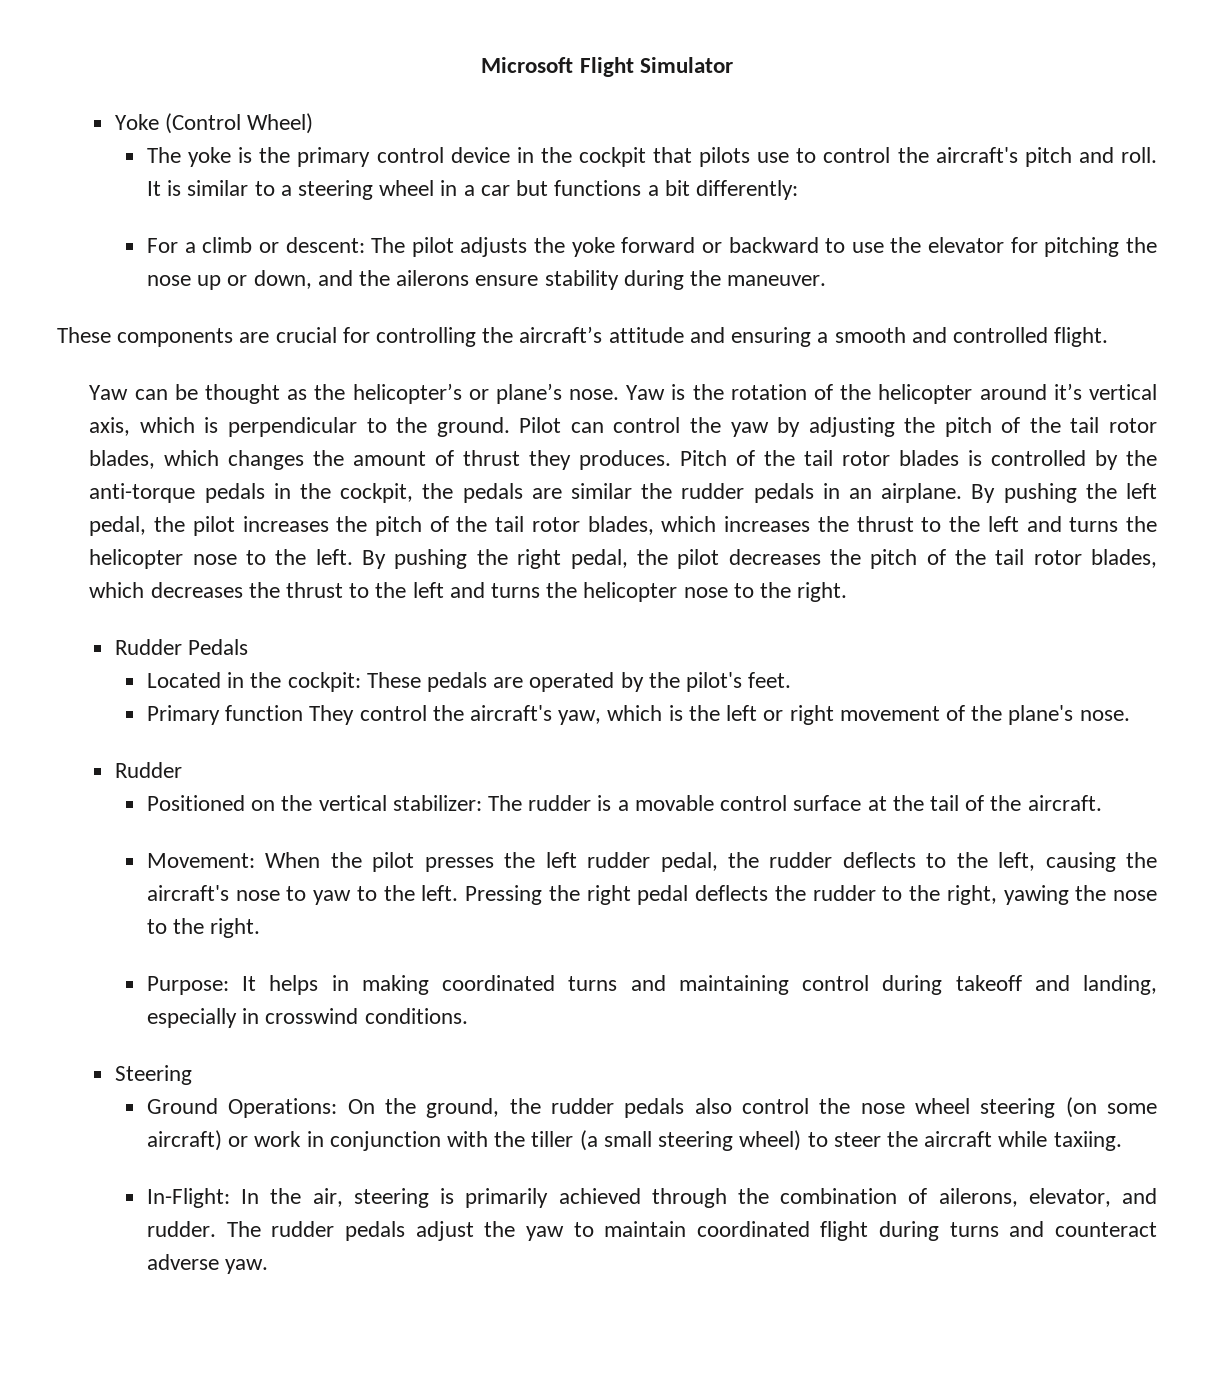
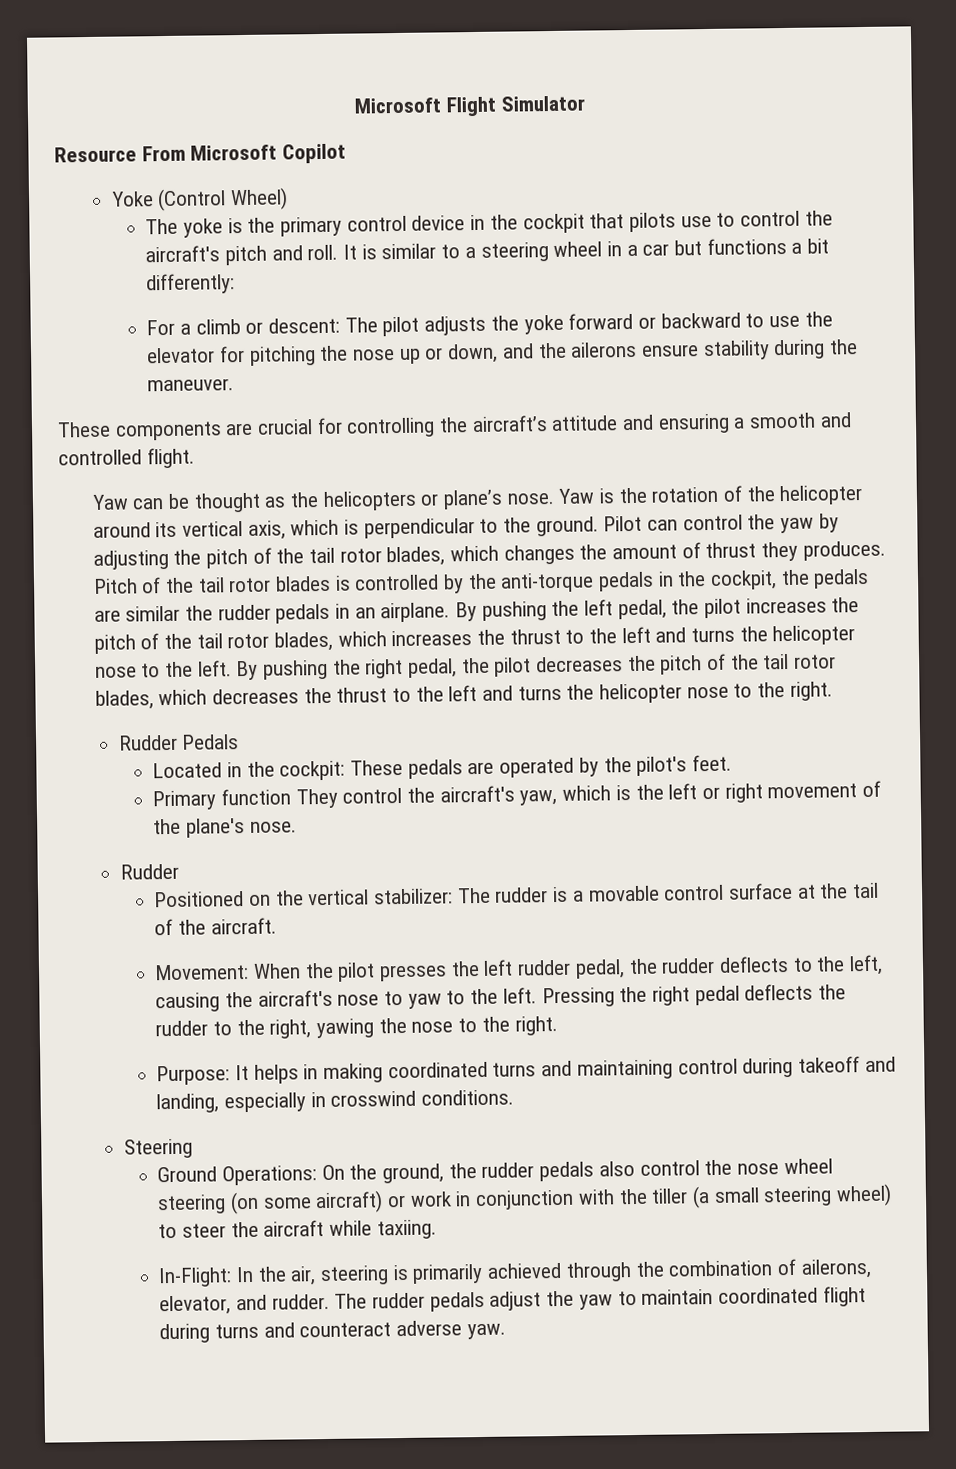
(733, 65) none -> [54,143,347,164] // Resource From Microsoft Copilot
[352,383,462,404] helicopter’s -> [322,490,417,511] helicopters
[1053,383,1082,400] it’s -> [155,521,178,538] its

